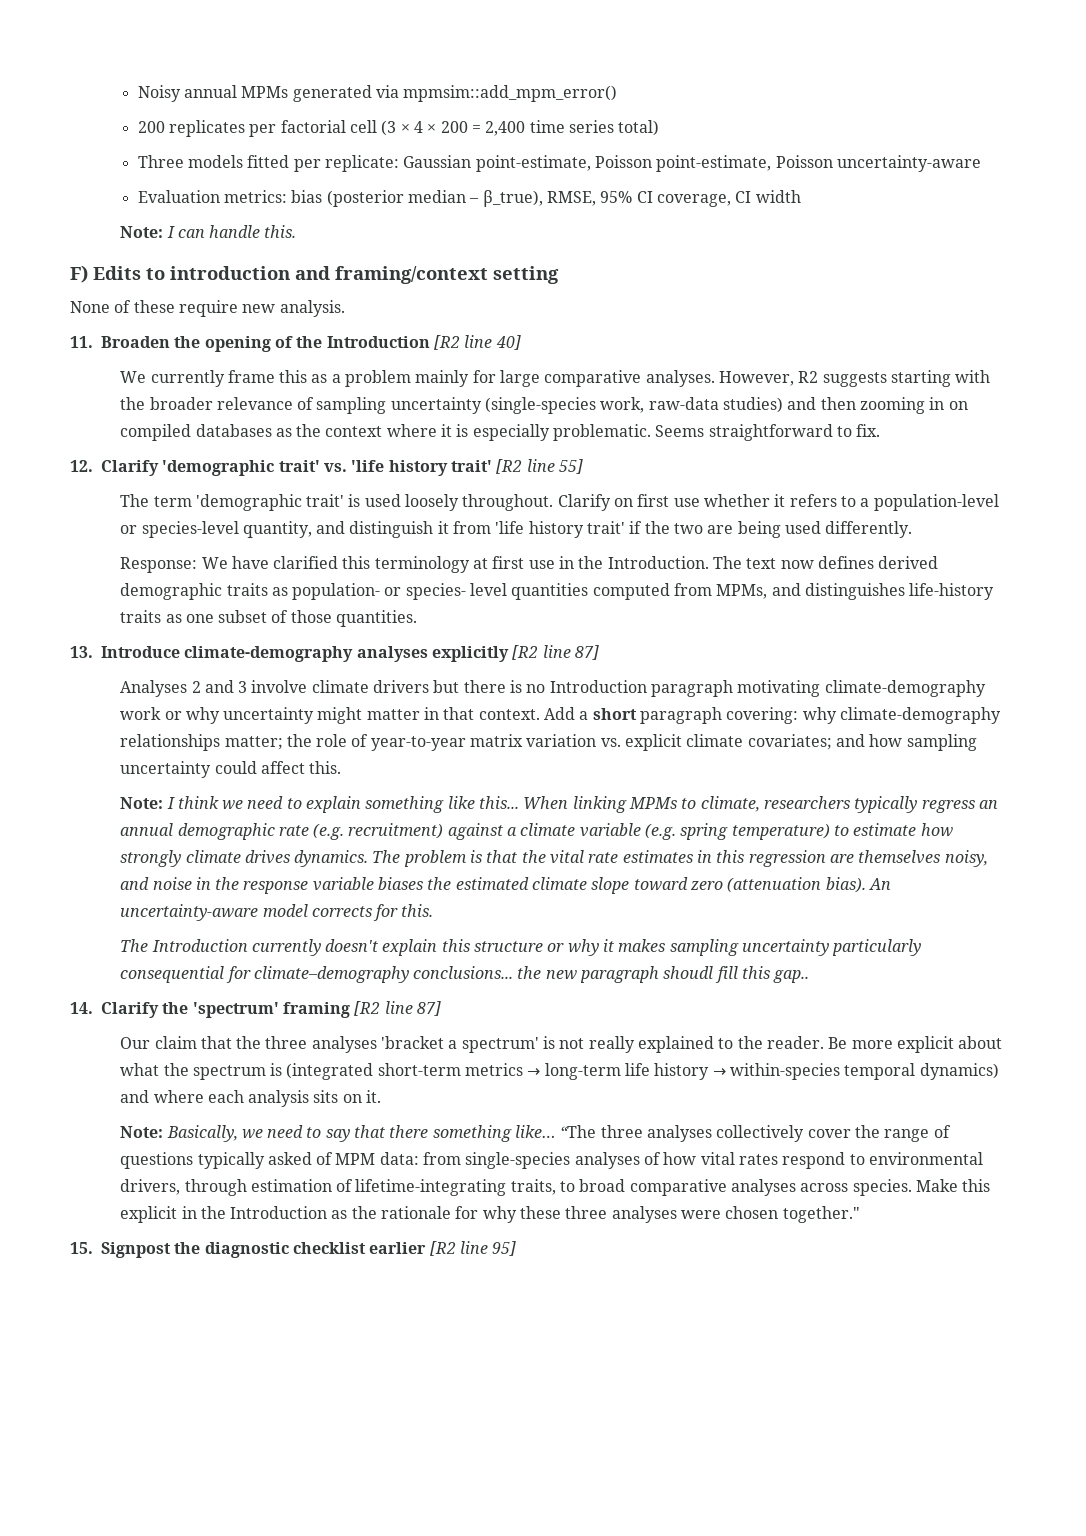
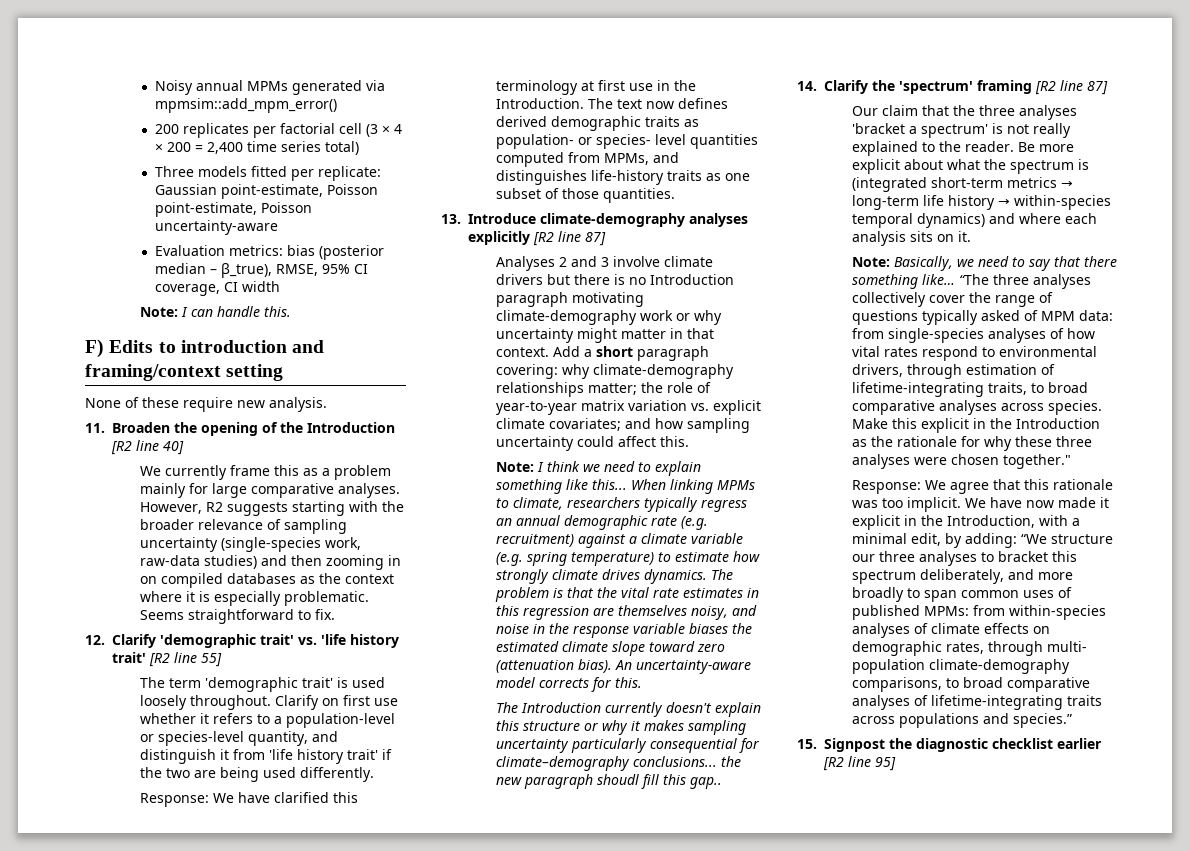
(860, 1214) none -> [851,479,1113,494] [851,497,1109,512] [851,515,1080,530] [851,533,1113,548] [851,551,1077,566] [851,569,1073,584] [851,587,1072,602] [851,605,1106,620] [851,623,1050,638] [851,641,1087,656] [851,659,1070,674] [851,677,1090,692] [851,695,1102,710] [851,713,1072,728] // Response: We agree that this rationale was too implicit. We have now made it explicit in the Introduction, with a minimal edit, by adding: “We structure our three analyses to bracket this spectrum deliberately, and more broadly to span common uses of published MPMs: from within-species analyses of climate effects on demographic rates, through multi- population climate-demography comparisons, to broad comparative analyses of lifetime-integrating traits across populations and species.”

